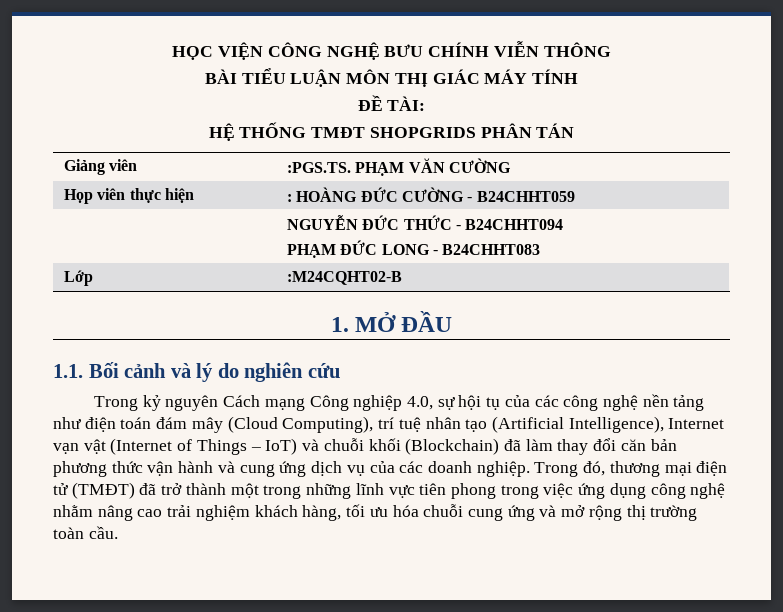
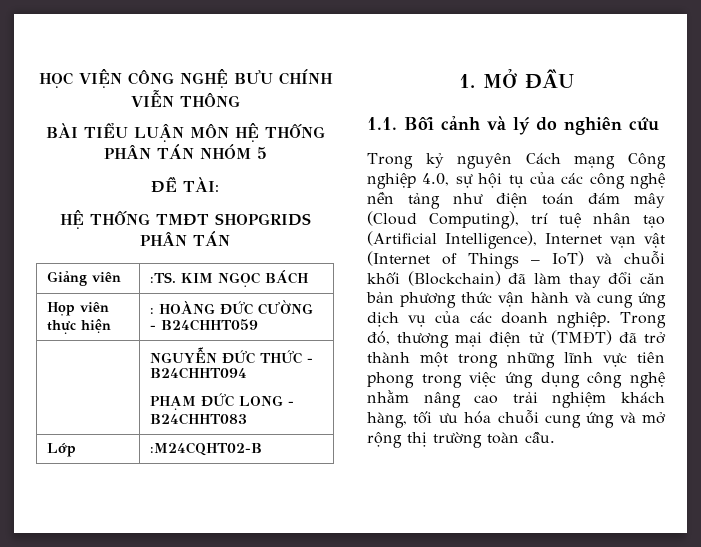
[394,69,579,87] THỊ GIÁC MÁY TÍNH -> [234,123,325,142] [103,144,267,159] HỆ THỐNG PHÂN TÁN NHÓM 5
[286,158,511,176] :PGS.TS. PHẠM VĂN CƯỜNG -> [149,270,309,287] :TS. KIM NGỌC BÁCH

